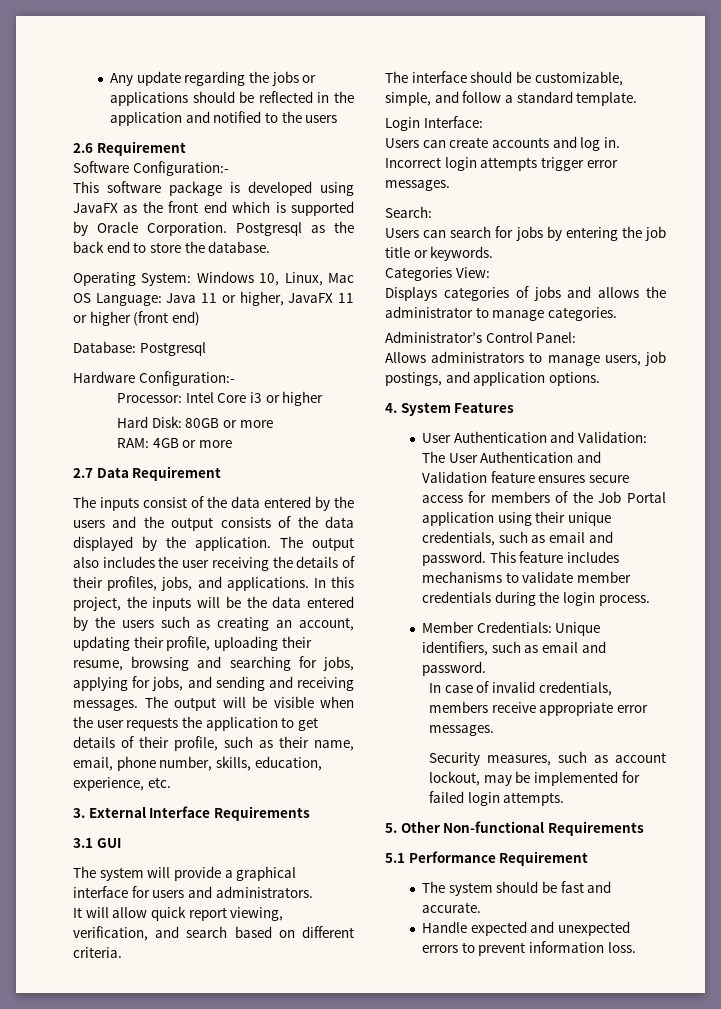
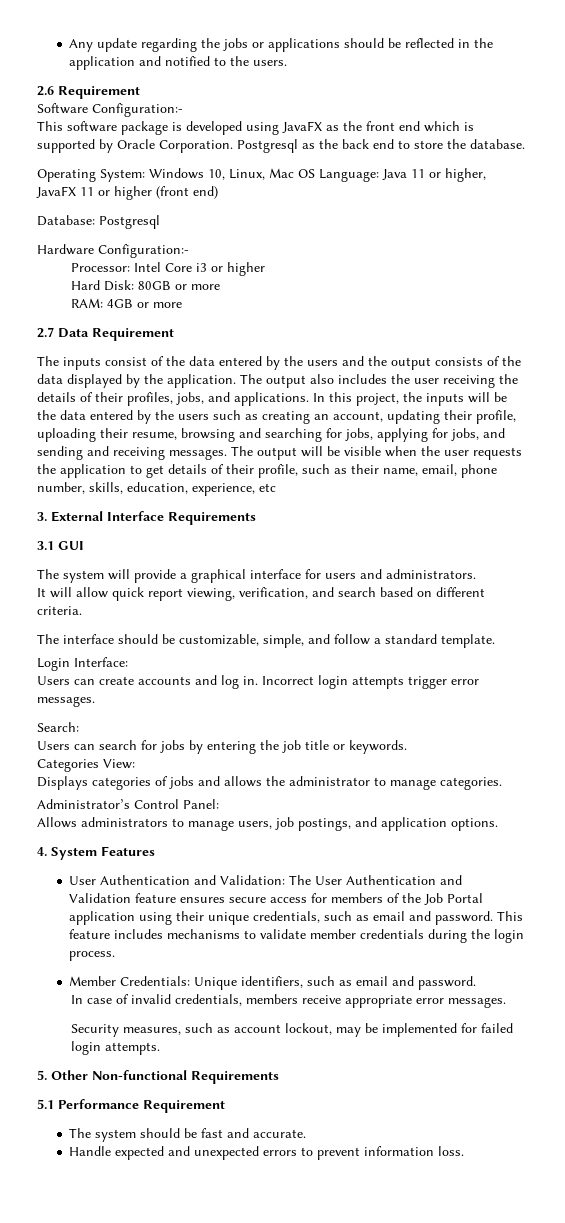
[305,115,338,123] users -> [253,60,288,66] users.
[147,777,171,788] etc. -> [259,483,276,492] etc

